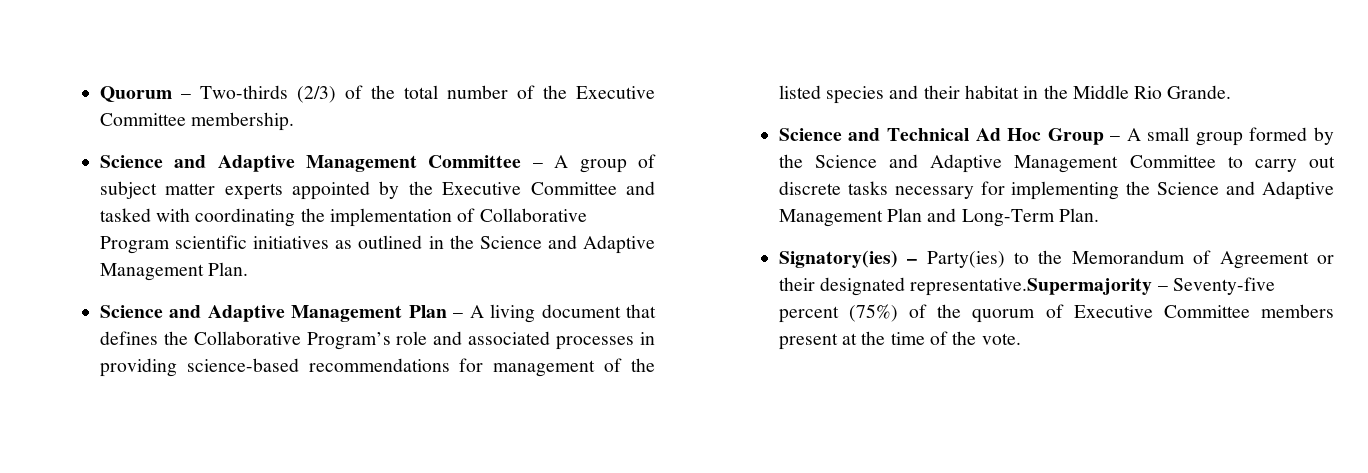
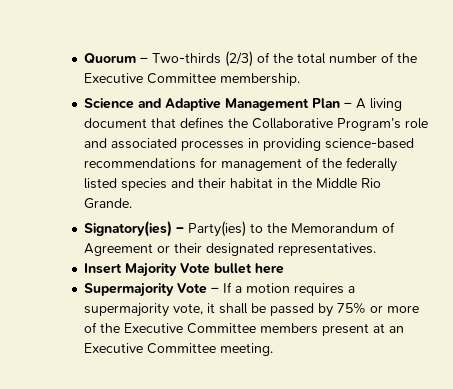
[99,154,657,173] [99,181,656,200] [99,208,587,227] [99,235,655,254] [99,262,249,281] // Science and Adaptive Management Committee – A group of subject matter experts appointed by the Executive Committee and tasked with coordinating the implementation of Collaborative Program scientific initiatives as outlined in the Science and Adaptive Management Plan. -> (301, 79) none
(655, 365) none -> [346,157,398,172] federally
[778,127,1334,146] [778,154,1335,173] [778,181,1334,200] [778,208,1099,227] // Science and Technical Ad Hoc Group – A small group formed by the Science and Adaptive Management Committee to carry out discrete tasks necessary for implementing the Science and Adaptive Management Plan and Long-Term Plan. -> (133, 203) none
[910,277,1275,296] [778,304,1064,323] representative.Supermajority – Seventy-five percent (75%) of the quorum of -> [278,243,377,256] [84,263,285,277] [84,282,356,297] [84,302,420,317] [84,322,121,333] representatives. // Insert Majority Vote bullet here // Supermajority Vote – If a motion requires a supermajority vote, it shall be passed by 75% or more of the
[861,331,1021,345] the time of the vote. -> [389,326,405,333] [84,343,274,356] an Executive Committee meeting.

